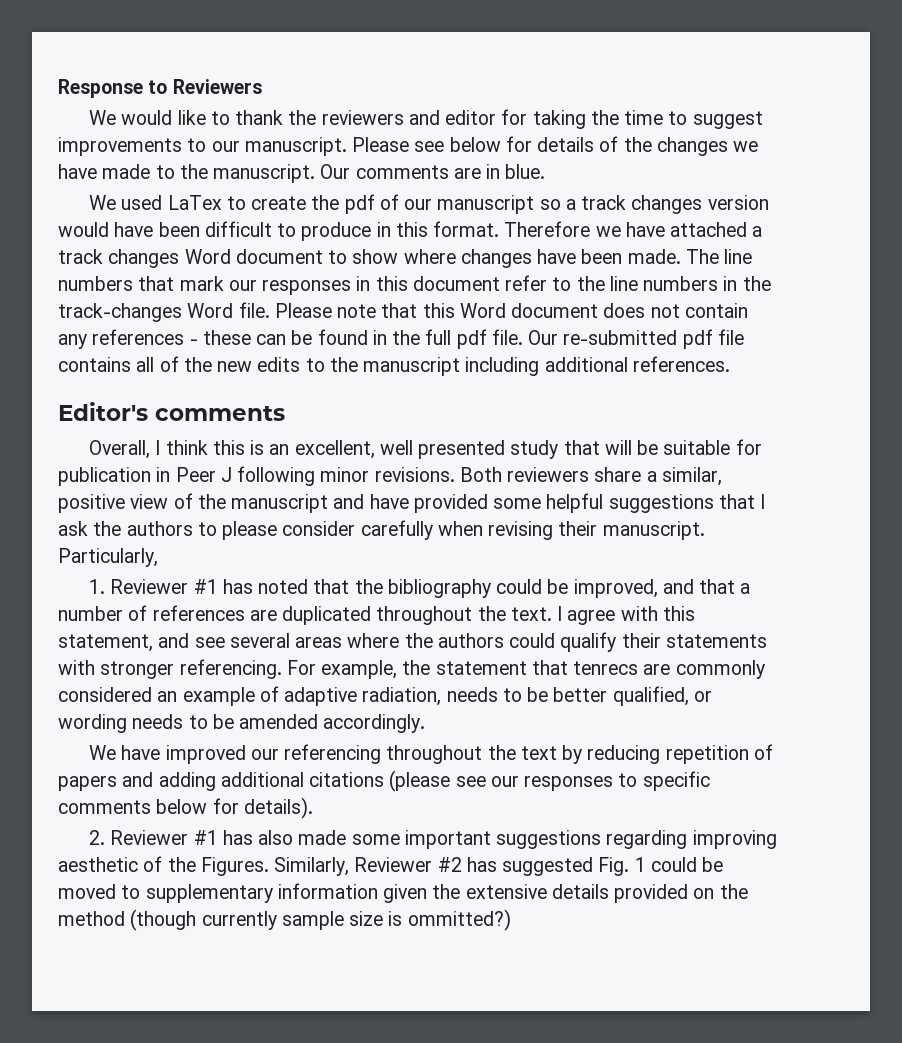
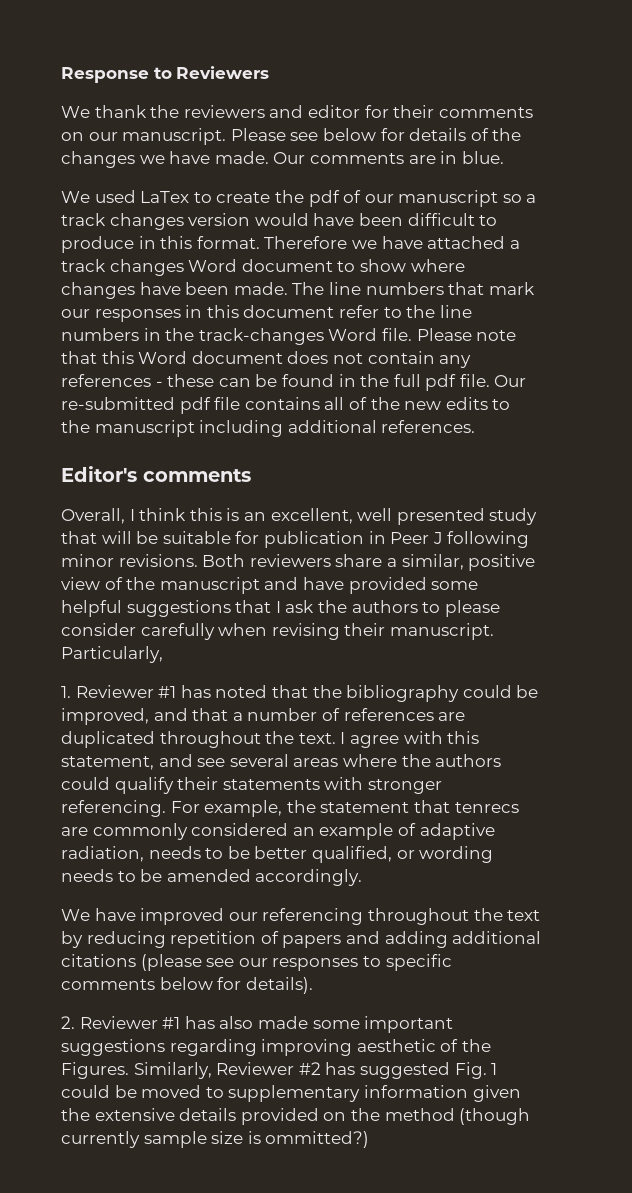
[121,110,230,125] would like to -> (90, 112) none
[532,110,763,129] [58,137,207,156] taking the time to suggest improvements to -> [393,105,533,118] [61,132,84,141] their comments on
[102,164,316,183] made to the manuscript. -> [214,151,269,164] made.

